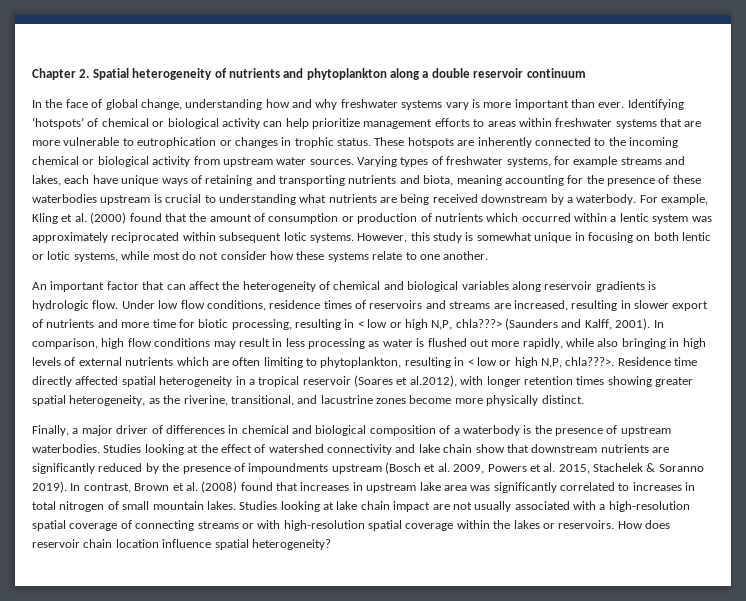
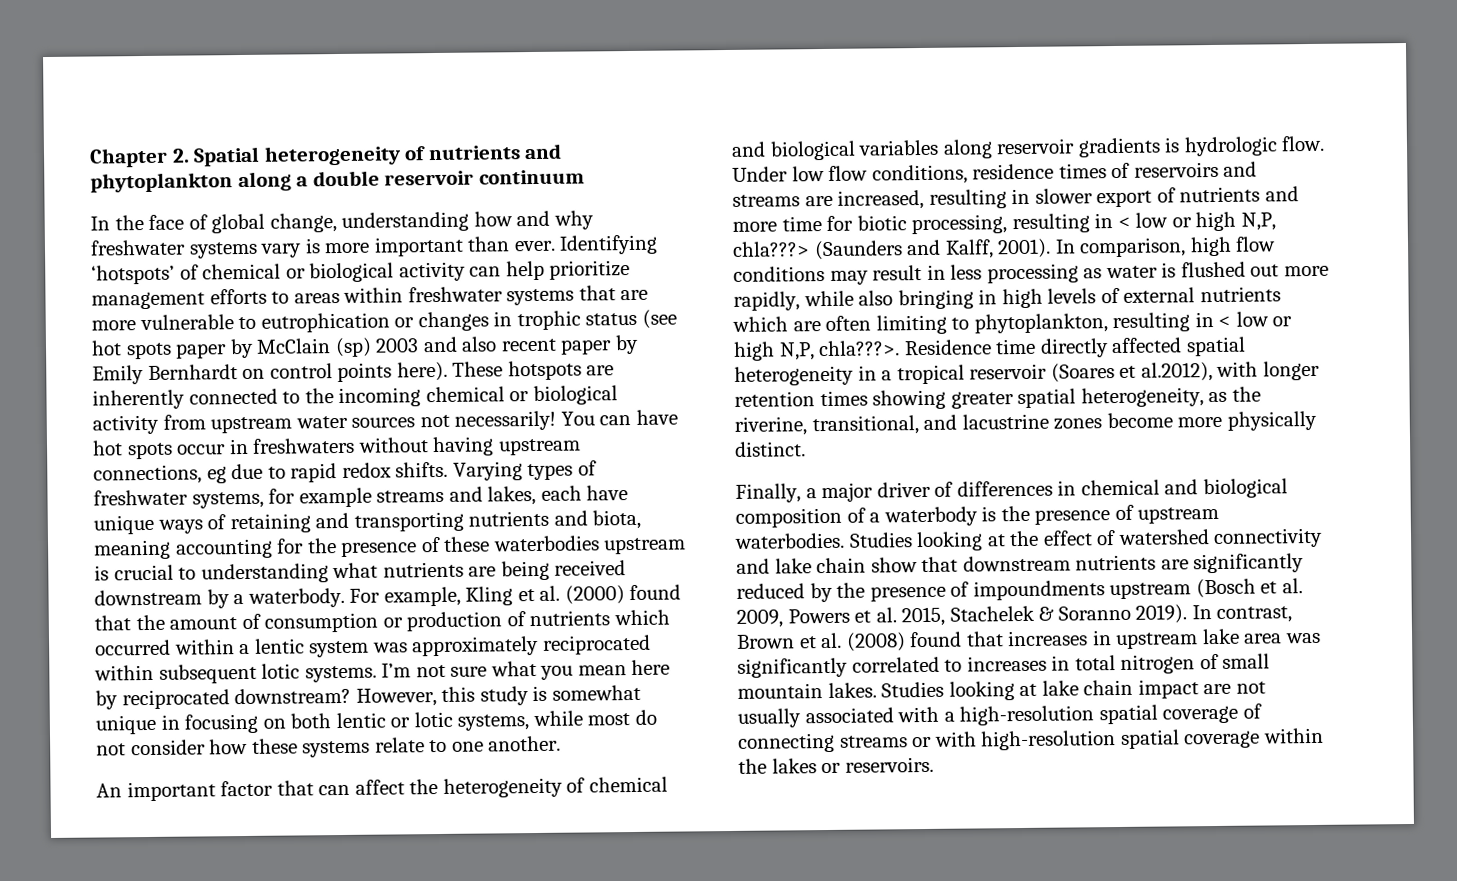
[337,138,371,146] status. -> [585,309,677,329] [91,334,639,360] [92,361,448,385] status (see hot spots paper by McClain (sp) 2003 and also recent paper by Emily Bernhardt on control points here).
[309,159,354,165] sources. -> [351,409,678,431] [92,436,581,460] [93,461,449,485] sources not necessarily! You can have hot spots occur in freshwaters without having upstream connections, eg due to rapid redox shifts.
(354, 238) none -> [381,659,671,680] [95,687,352,710] I’m not sure what you mean here by reciprocated downstream?
[617,520,670,529] [32,539,331,550] How does reservoir chain location influence spatial heterogeneity? -> (934, 764) none

